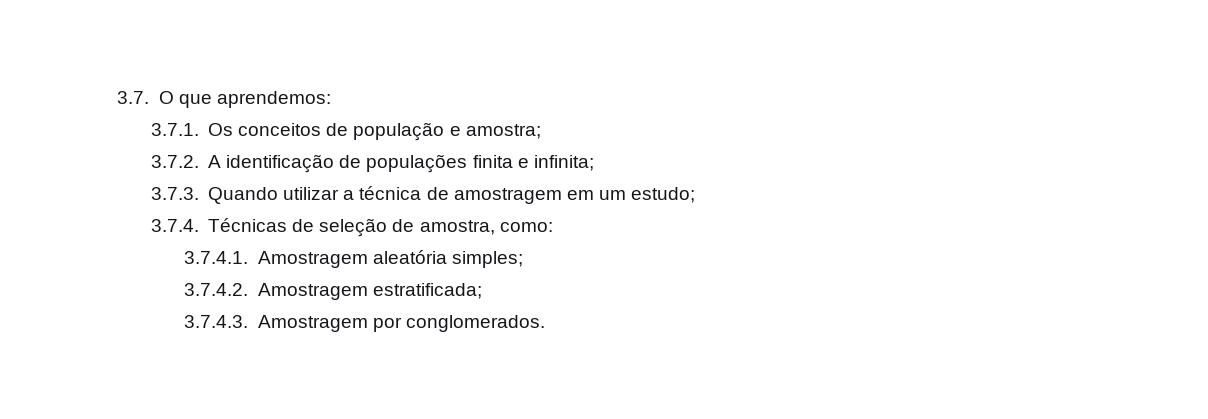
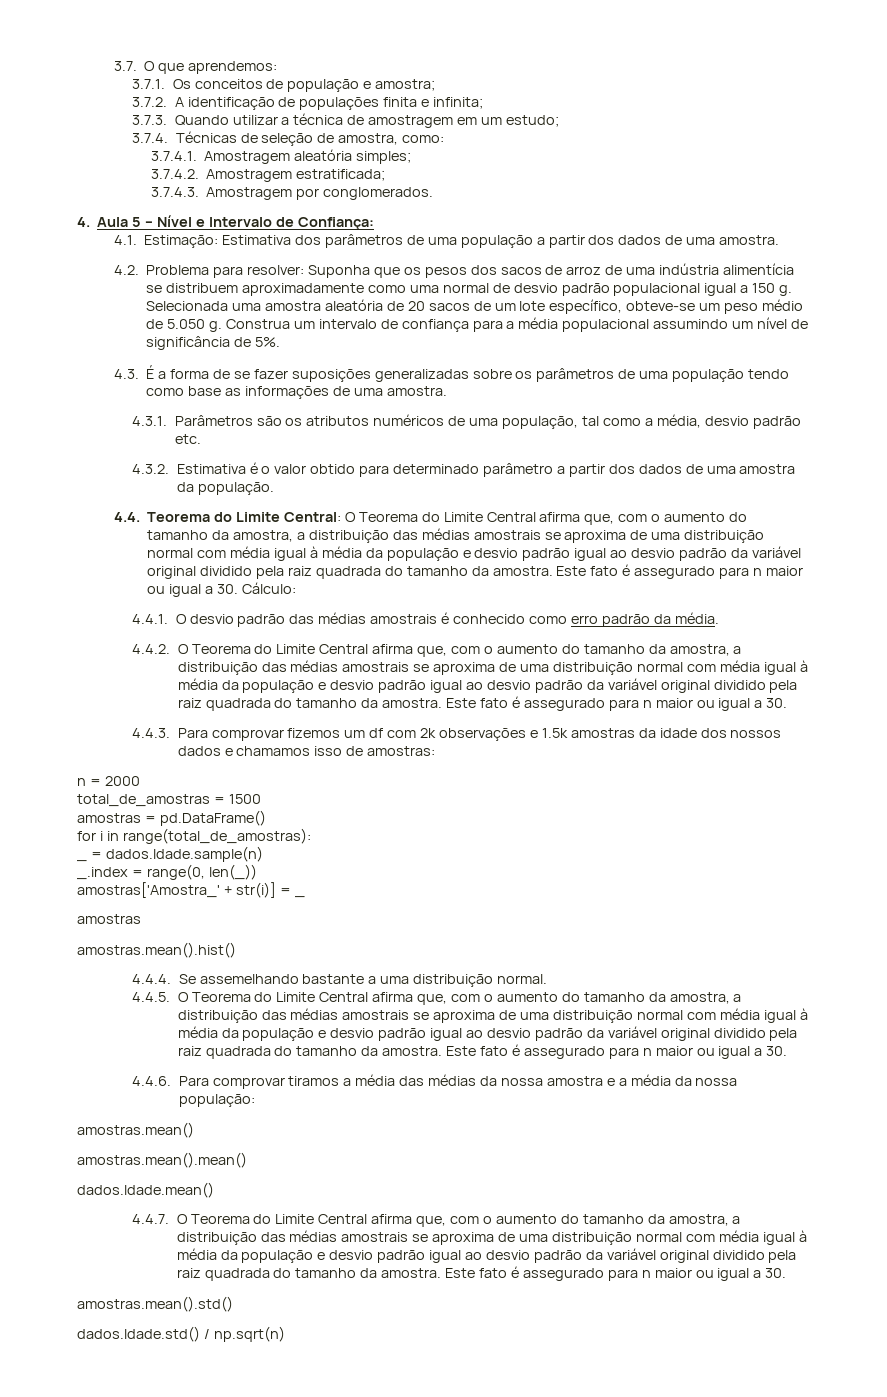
(545, 323) none -> [77,215,374,230] [113,234,780,248] [113,263,794,278] [146,283,793,296] [146,299,803,314] [146,317,808,332] [146,336,281,350] [113,365,789,382] [146,386,447,399] [132,414,801,429] [174,434,201,444] [132,462,796,477] [176,482,274,495] [113,512,747,525] [147,528,765,543] [147,546,801,561] [147,564,803,579] [147,582,296,597] [132,612,719,627] [132,644,742,657] [177,660,808,675] [177,678,798,693] [177,696,788,711] [132,728,782,741] [177,746,436,756] [77,776,140,786] [77,794,261,807] [77,810,266,826] [77,828,311,844] [77,859,87,862] [90,846,263,862] [77,864,257,880] [77,882,291,898] [294,895,305,898] [77,914,141,924] [77,942,236,958] [132,974,548,987] [132,992,742,1005] [177,1008,808,1023] [177,1026,798,1041] [177,1044,788,1059] [132,1074,738,1089] [178,1094,255,1107] [77,1122,194,1138] [77,1152,247,1168] [77,1182,214,1198] [132,1214,741,1227] [176,1230,807,1245] [176,1248,797,1263] [176,1266,787,1281] [77,1296,233,1312] [77,1326,285,1342] // 4. Aula 5 – Nível e Intervalo de Confiança: // 4.1. Estimação: Estimativa dos parâmetros de uma população a partir dos dados de uma amostra. // 4.2. Problema para resolver: Suponha que os pesos dos sacos de arroz de uma indústria alimentícia se distribuem aproximadamente como uma normal de desvio padrão populacional igual a 150 g. Selecionada uma amostra aleatória de 20 sacos de um lote específico, obteve-se um peso médio de 5.050 g. Construa um intervalo de confiança para a média populacional assumindo um nível de significância de 5%. // 4.3. É a forma de se fazer suposições generalizadas sobre os parâmetros de uma população tendo como base as informações de uma amostra. // 4.3.1. Parâmetros são os atributos numéricos de uma população, tal como a média, desvio padrão etc. // 4.3.2. Estimativa é o valor obtido para determinado parâmetro a partir dos dados de uma amostra da população. // 4.4. Teorema do Limite Central: O Teorema do Limite Central afirma que, com o aumento do tamanho da amostra, a distribuição das médias amostrais se aproxima de uma distribuição normal com média igual à média da população e desvio padrão igual ao desvio padrão da variável original dividido pela raiz quadrada do tamanho da amostra. Este fato é assegurado para n maior ou igual a 30. Cálculo: // 4.4.1. O desvio padrão das médias amostrais é conhecido como erro padrão da média. // 4.4.2. O Teorema do Limite Central afirma que, com o aumento do tamanho da amostra, a distribuição das médias amostrais se aproxima de uma distribuição normal com média igual à média da população e desvio padrão igual ao desvio padrão da variável original dividido pela raiz quadrada do tamanho da amostra. Este fato é assegurado para n maior ou igual a 30. // 4.4.3. Para comprovar fizemos um df com 2k observações e 1.5k amostras da idade dos nossos dados e chamamos isso de amostras: // n = 2000 // total_de_amostras = 1500 // amostras = pd.DataFrame() // for i in range(total_de_amostras): // _ = dados.Idade.sample(n) // _.index = range(0, len(_)) // amostras['Amostra_' + str(i)] = _ // amostras // amostras.mean().hist() // 4.4.4. Se assemelhando bastante a uma distribuição normal. // 4.4.5. O Teorema do Limite Central afirma que, com o aumento do tamanho da amostra, a distribuição das médias amostrais se aproxima de uma distribuição normal com média igual à média da população e desvio padrão igual ao desvio padrão da variável original dividido pela raiz quadrada do tamanho da amostra. Este fato é assegurado para n maior ou igual a 30. // 4.4.6. Para comprovar tiramos a média das médias da nossa amostra e a média da nossa população: // amostras.mean() // amostras.mean().mean() // dados.Idade.mean() // 4.4.7. O Teorema do Limite Central afirma que, com o aumento do tamanho da amostra, a distribuição das médias amostrais se aproxima de uma distribuição normal com média igual à média da população e desvio padrão igual ao desvio padrão da variável original dividido pela raiz quadrada do tamanho da amostra. Este fato é assegurado para n maior ou igual a 30. // amostras.mean().std() // dados.Idade.std() / np.sqrt(n)

